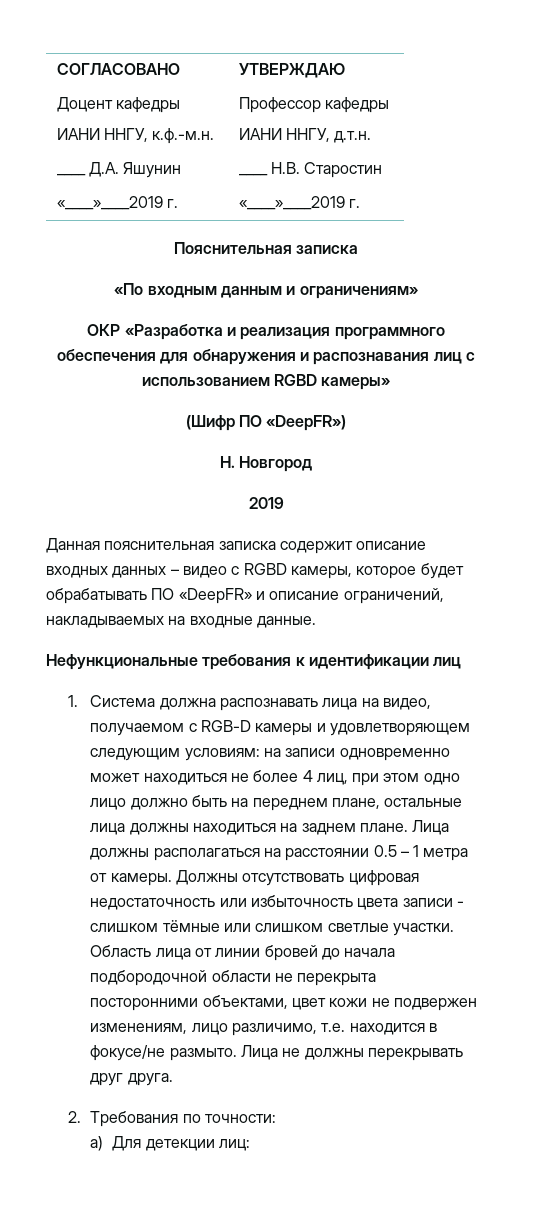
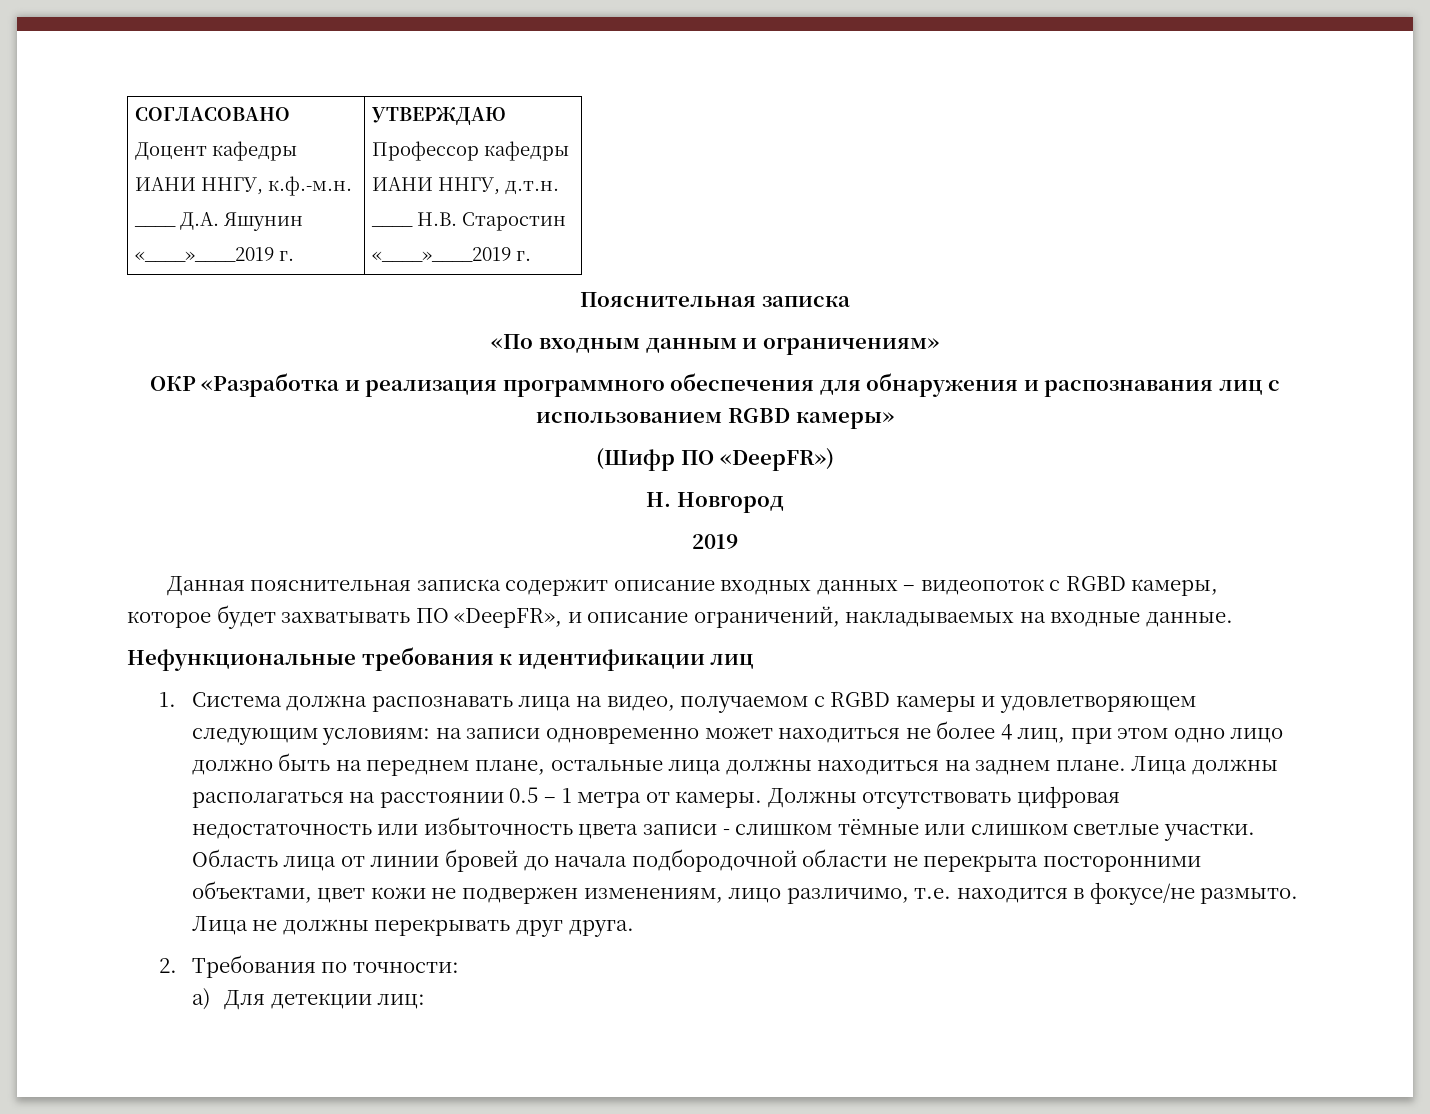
[182,566,227,578] видео -> [920,579,1044,595] видеопоток
[46,588,252,604] обрабатывать ПО «DeepFR» -> [281,608,563,628] захватывать ПО «DeepFR»,
[200,720,251,732] RGB-D -> [830,692,891,707] RGBD

